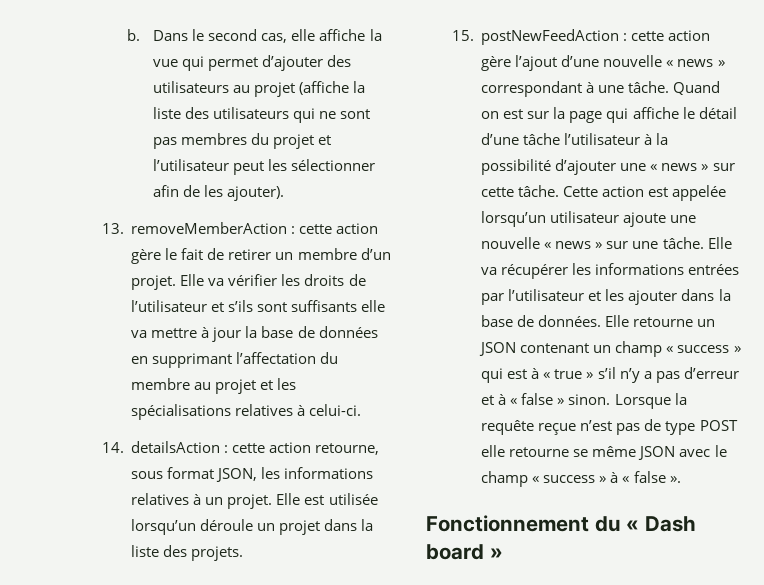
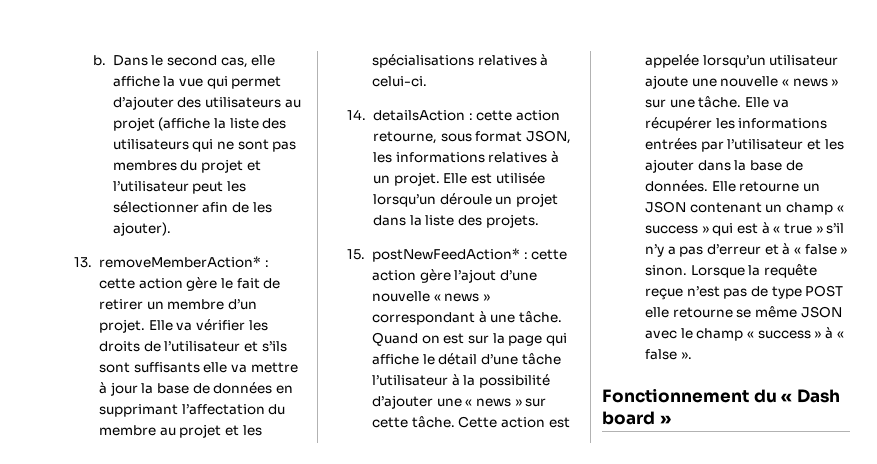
[131,222,288,234] removeMemberAction -> [99,256,262,268] removeMemberAction*
[481,29,620,45] postNewFeedAction -> [372,248,521,262] postNewFeedAction*

